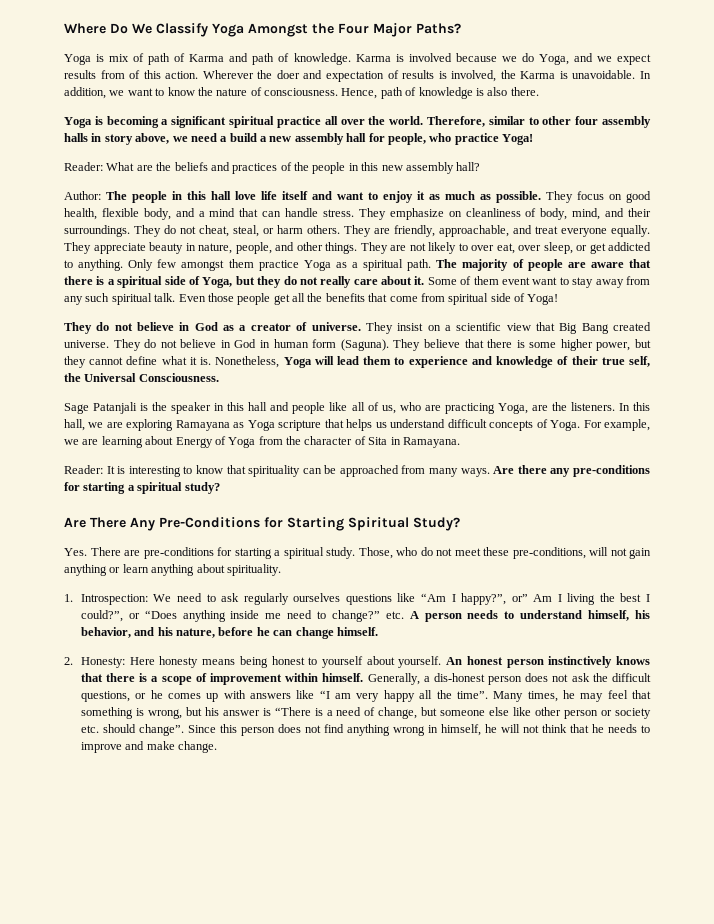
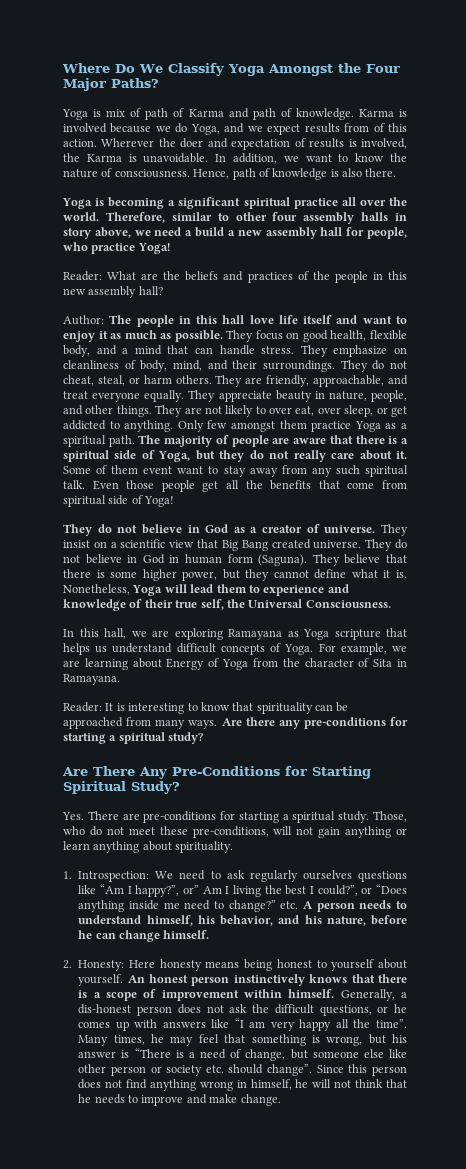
[64,402,615,414] Sage Patanjali is the speaker in this hall and people like all of us, who are practicing Yoga, are the listeners. -> (391, 604) none

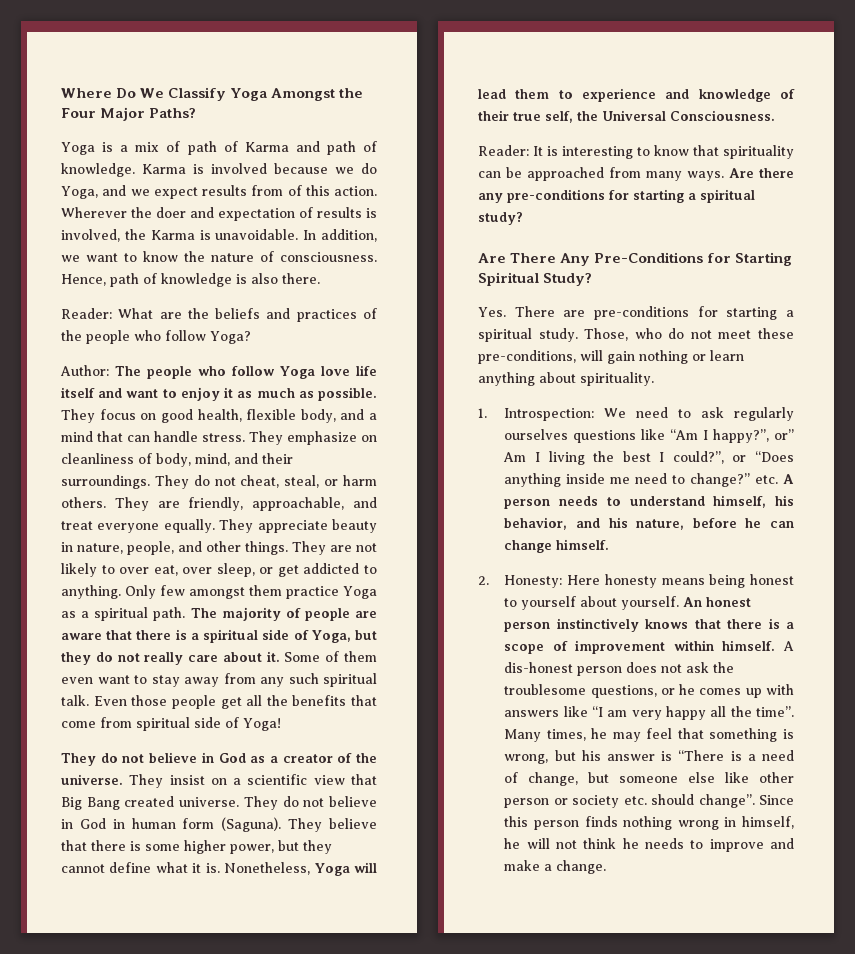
(102, 113) none -> [120,145,129,152] a
[62,197,407,209] [63,212,407,224] [63,227,407,239] [63,242,170,254] // Yoga is becoming a significant spiritual practice all over the world. Therefore, similar to other four assembly halls in story above, we need a build a new assembly hall for people, who practice Yoga! -> (320, 278) none
[372,271,407,280] [63,286,163,298] in this new assembly hall? -> [134,330,251,344] who follow Yoga?
[178,315,245,324] in this hall -> [198,366,316,379] who follow Yoga
[143,466,173,474] event -> [61,677,93,684] even
(320, 528) none -> [355,753,377,763] the
[63,628,407,640] [63,643,408,655] [63,658,407,670] [63,674,120,685] // In this hall, we are exploring Ramayana as Yoga scripture that helps us understand difficult concepts of Yoga. For example, we are learning about Energy of Yoga from the character of Sita in Ramayana. -> (775, 115) none
[296,826,392,838] not gain anything -> [607,350,688,364] gain nothing
[340,989,407,1001] Generally, a -> [783,641,794,651] A
[274,1004,314,1014] difficult -> [504,684,587,695] troublesome
[78,1079,196,1091] does not find anything -> [584,816,673,830] finds nothing
[386,1079,408,1088] that -> (617, 843) none
(238, 1098) none -> [544,864,553,871] a

